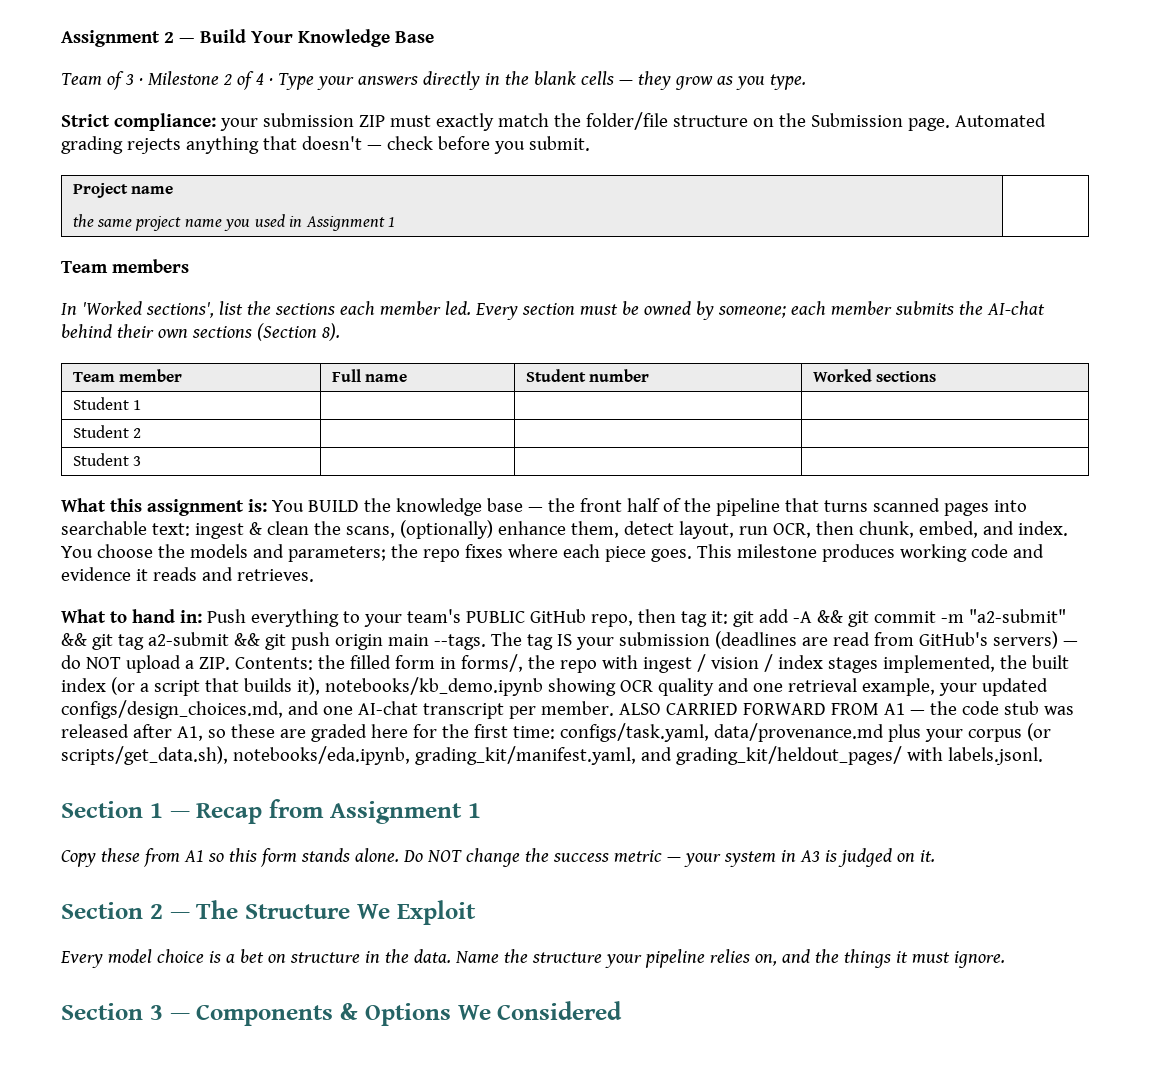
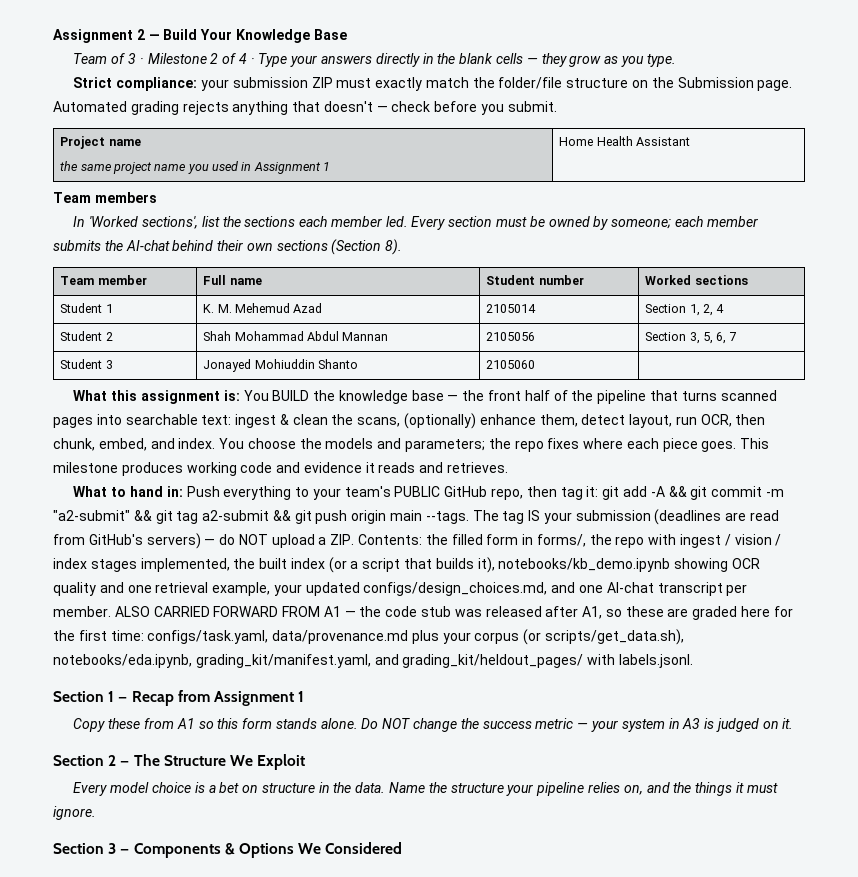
(396, 222) none -> [559,136,690,146] Home Health Assistant
[72,425,142,438] [72,453,142,466] | | // Student 2 | | | // Student 3 | | -> [203,303,323,313] [486,304,537,313] [645,304,725,316] [60,331,113,341] [203,331,389,341] [486,332,536,341] [645,332,737,344] [60,359,113,369] [203,359,358,372] [486,360,536,369] K. M. Mehemud Azad | 2105014 | Section 1, 2, 4 // Student 2 | Shah Mohammad Abdul Mannan | 2105056 | Section 3, 5, 6, 7 // Student 3 | Jonayed Mohiuddin Shanto | 2105060

